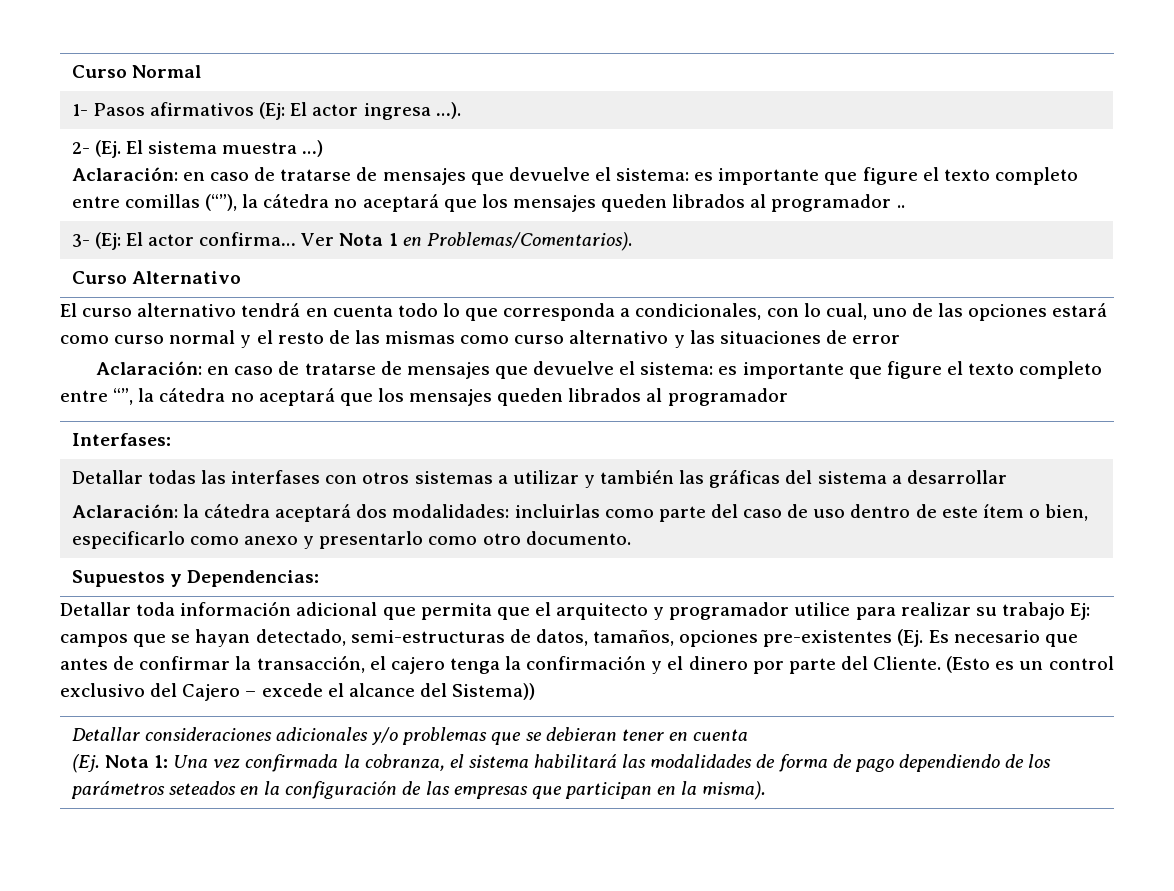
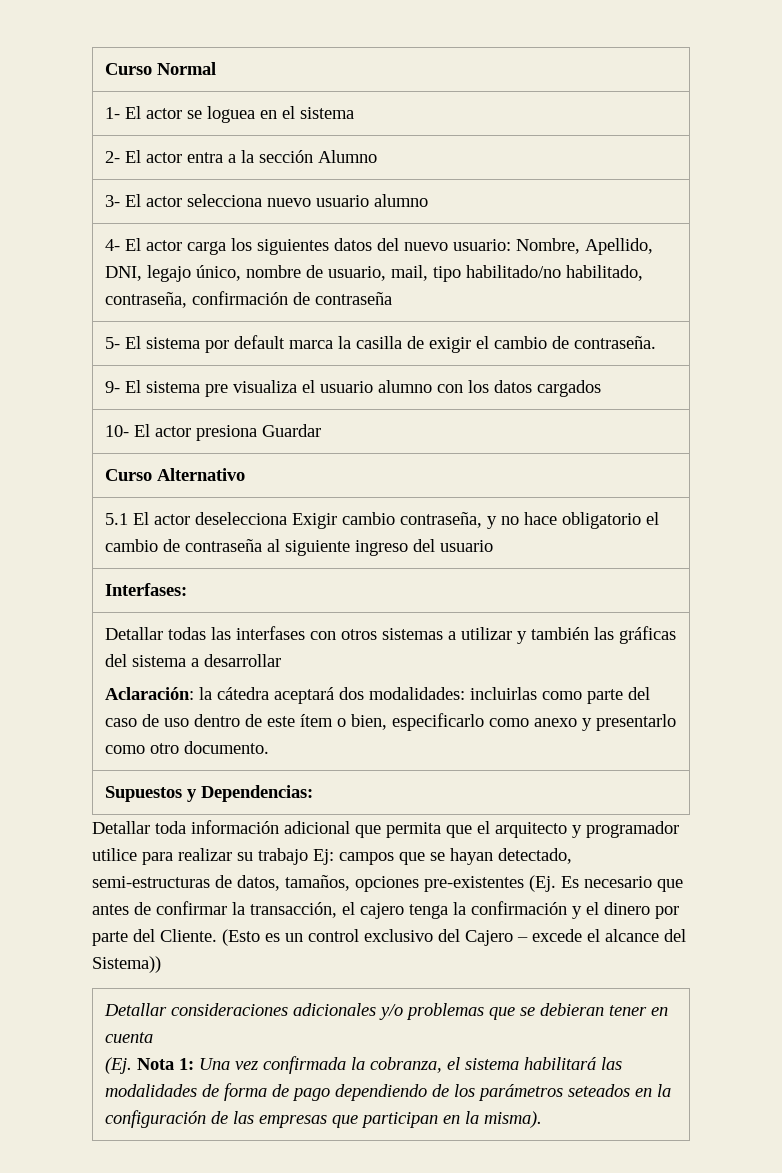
[92,102,461,120] [71,140,324,158] [71,167,1078,185] [71,194,905,212] [71,232,632,251] [71,271,241,284] [60,303,1108,321] [60,330,901,348] [96,361,1103,379] [60,388,788,406] Pasos afirmativos (Ej: El actor ingresa …). // 2- (Ej. El sistema muestra …) // Aclaración: en caso de tratarse de mensajes que devuelve el sistema: es importante que figure el texto completo entre comillas (“”), la cátedra no aceptará que los mensajes queden librados al programador .. // 3- (Ej: El actor confirma… Ver Nota 1 en Problemas/Comentarios). // Curso Alternativo // El curso alternativo tendrá en cuenta todo lo que corresponda a condicionales, con lo cual, uno de las opciones estará como curso normal y el resto de las mismas como curso alternativo y las situaciones de error // Aclaración: en caso de tratarse de mensajes que devuelve el sistema: es importante que figure el texto completo entre “”, la cátedra no aceptará que los mensajes queden librados al programador -> [124,106,354,123] [104,150,377,163] [104,194,428,207] [104,238,653,255] [104,265,643,282] [104,291,392,308] [104,335,656,353] [104,380,601,397] [104,424,321,441] [104,468,245,481] [104,512,659,529] [104,539,493,556] El actor se loguea en el sistema // 2- El actor entra a la sección Alumno // 3- El actor selecciona nuevo usuario alumno // 4- El actor carga los siguientes datos del nuevo usuario: Nombre, Apellido, DNI, legajo único, nombre de usuario, mail, tipo habilitado/no habilitado, contraseña, confirmación de contraseña // 5- El sistema por default marca la casilla de exigir el cambio de contraseña. // 9- El sistema pre visualiza el usuario alumno con los datos cargados // 10- El actor presiona Guardar // Curso Alternativo // 5.1 El actor deselecciona Exigir cambio contraseña, y no hace obligatorio el cambio de contraseña al siguiente ingreso del usuario

